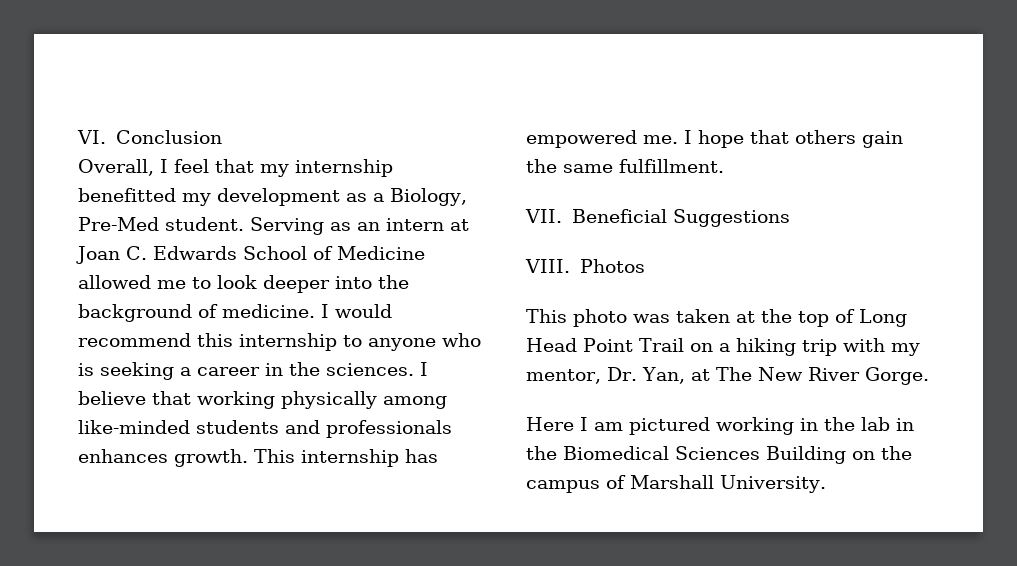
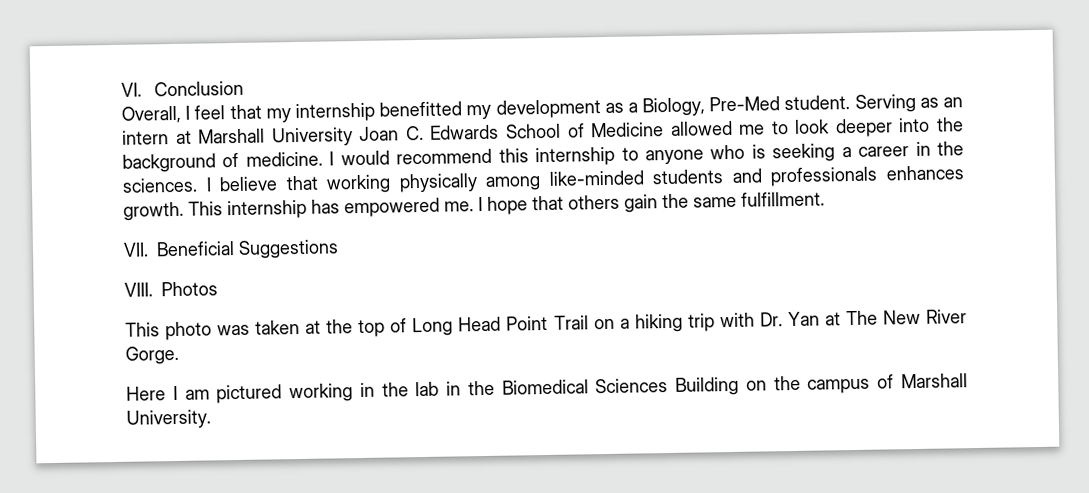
(469, 225) none -> [198,127,353,147] Marshall University
[890,343,920,356] [526,367,685,384] my mentor, Dr. Yan, -> [759,311,820,327] Dr. Yan

